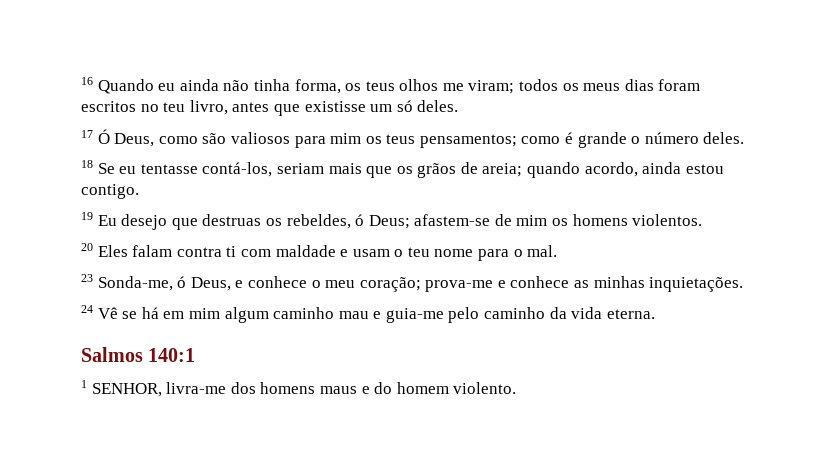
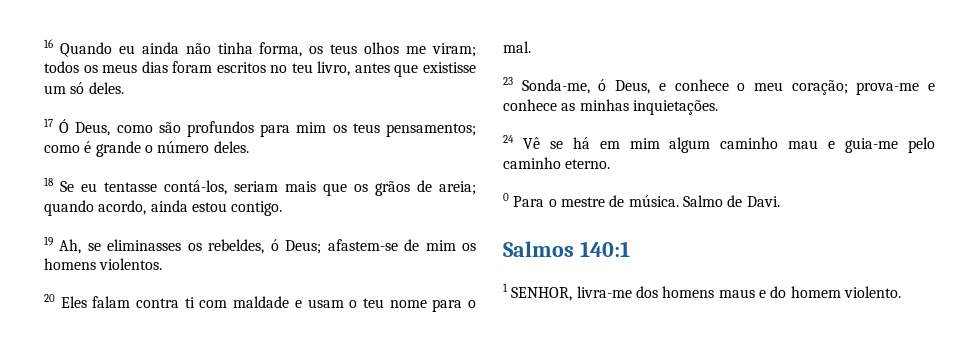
[230,132,290,144] valiosos -> [187,121,254,137] profundos
[97,214,262,230] Eu desejo que destruas -> [59,239,182,254] Ah, se eliminasses
[549,307,655,319] da vida eterna. -> [565,159,611,169] [503,193,780,207] eterno. // 0 Para o mestre de música. Salmo de Davi.

